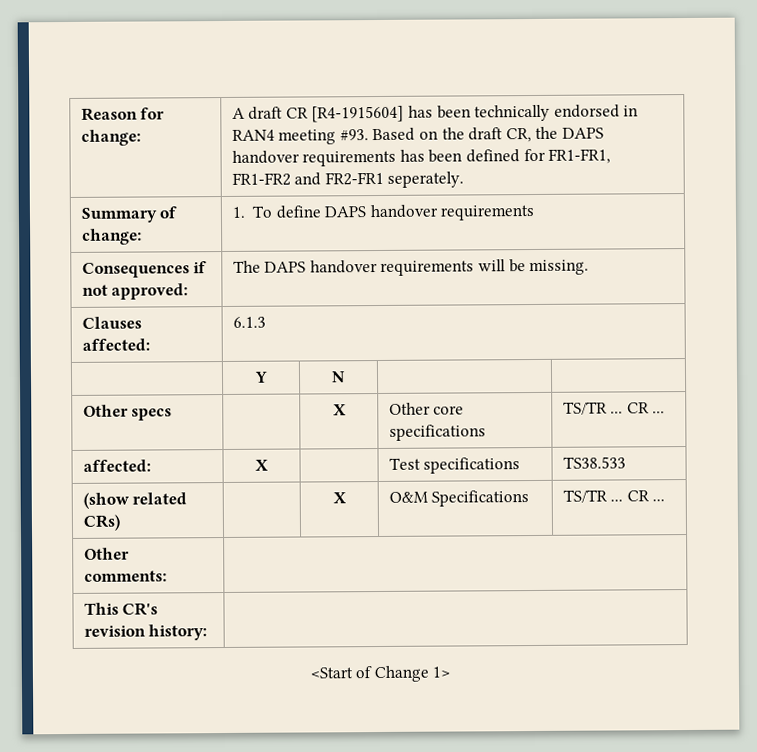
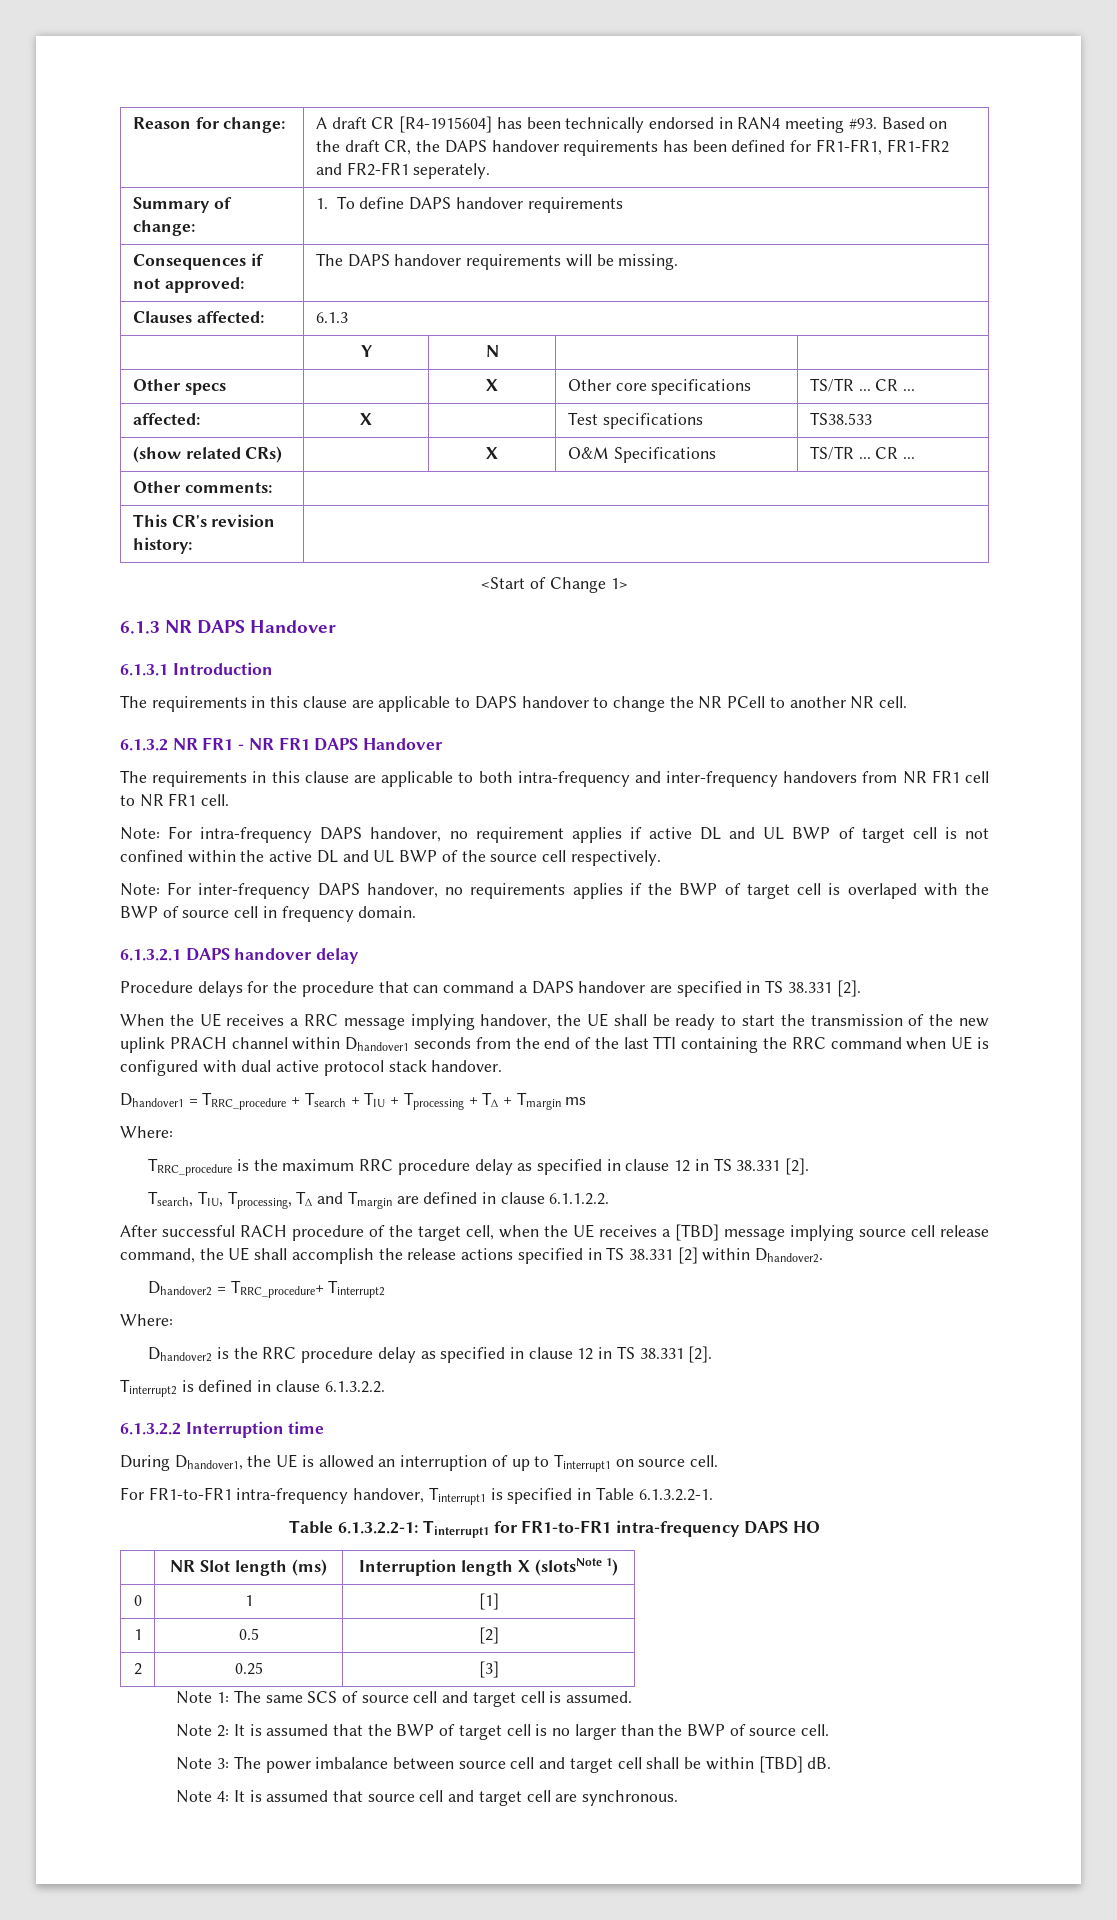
(451, 672) none -> [120,620,337,634] [120,662,273,676] [120,695,908,712] [120,737,444,751] [120,770,989,787] [120,793,230,807] [120,826,989,843] [120,850,661,866] [120,882,990,899] [120,906,417,922] [120,948,360,964] [120,980,861,997] [120,1013,989,1030] [120,1036,989,1053] [120,1060,503,1076] [120,1092,587,1110] [120,1126,173,1138] [148,1158,810,1176] [148,1191,610,1209] [120,1224,989,1241] [120,1247,824,1264] [148,1280,386,1298] [120,1314,173,1326] [148,1346,713,1363] [120,1379,385,1397] [120,1421,325,1438] [120,1454,719,1472] [120,1487,713,1505] [289,1520,820,1538] [170,1559,327,1576] [358,1558,619,1576] [133,1595,142,1606] [244,1595,253,1606] [478,1593,499,1610] [133,1629,142,1640] [238,1628,259,1640] [478,1627,499,1644] [133,1663,142,1675] [234,1662,263,1675] [478,1661,499,1678] [176,1690,633,1707] [176,1724,830,1740] [176,1756,832,1773] [176,1790,679,1806] // 6.1.3 NR DAPS Handover // 6.1.3.1 Introduction // The requirements in this clause are applicable to DAPS handover to change the NR PCell to another NR cell. // 6.1.3.2 NR FR1 - NR FR1 DAPS Handover // The requirements in this clause are applicable to both intra-frequency and inter-frequency handovers from NR FR1 cell to NR FR1 cell. // Note: For intra-frequency DAPS handover, no requirement applies if active DL and UL BWP of target cell is not confined within the active DL and UL BWP of the source cell respectively. // Note: For inter-frequency DAPS handover, no requirements applies if the BWP of target cell is overlaped with the BWP of source cell in frequency domain. // 6.1.3.2.1 DAPS handover delay // Procedure delays for the procedure that can command a DAPS handover are specified in TS 38.331 [2]. // When the UE receives a RRC message implying handover, the UE shall be ready to start the transmission of the new uplink PRACH channel within Dhandover1 seconds from the end of the last TTI containing the RRC command when UE is configured with dual active protocol stack handover. // Dhandover1 = TRRC_procedure + Tsearch + TIU + Tprocessing + T∆ + Tmargin ms // Where: // TRRC_procedure is the maximum RRC procedure delay as specified in clause 12 in TS 38.331 [2]. // Tsearch, TIU, Tprocessing, T∆ and Tmargin are defined in clause 6.1.1.2.2. // After successful RACH procedure of the target cell, when the UE receives a [TBD] message implying source cell release command, the UE shall accomplish the release actions specified in TS 38.331 [2] within Dhandover2. // Dhandover2 = TRRC_procedure+ Tinterrupt2 // Where: // Dhandover2 is the RRC procedure delay as specified in clause 12 in TS 38.331 [2]. // Tinterrupt2 is defined in clause 6.1.3.2.2. // 6.1.3.2.2 Interruption time // During Dhandover1, the UE is allowed an interruption of up to Tinterrupt1 on source cell. // For FR1-to-FR1 intra-frequency handover, Tinterrupt1 is specified in Table 6.1.3.2.2-1. // Table 6.1.3.2.2-1: Tinterrupt1 for FR1-to-FR1 intra-frequency DAPS HO // | NR Slot length (ms) | Interruption length X (slotsNote 1) // 0 | 1 | [1] // 1 | 0.5 | [2] // 2 | 0.25 | [3] // Note 1: The same SCS of source cell and target cell is assumed. // Note 2: It is assumed that the BWP of target cell is no larger than the BWP of source cell. // Note 3: The power imbalance between source cell and target cell shall be within [TBD] dB. // Note 4: It is assumed that source cell and target cell are synchronous.

